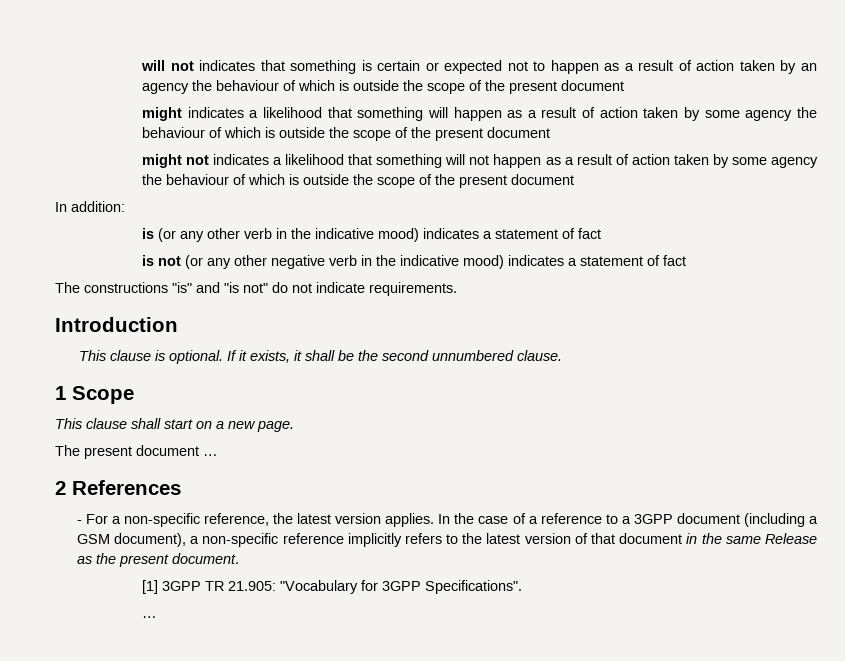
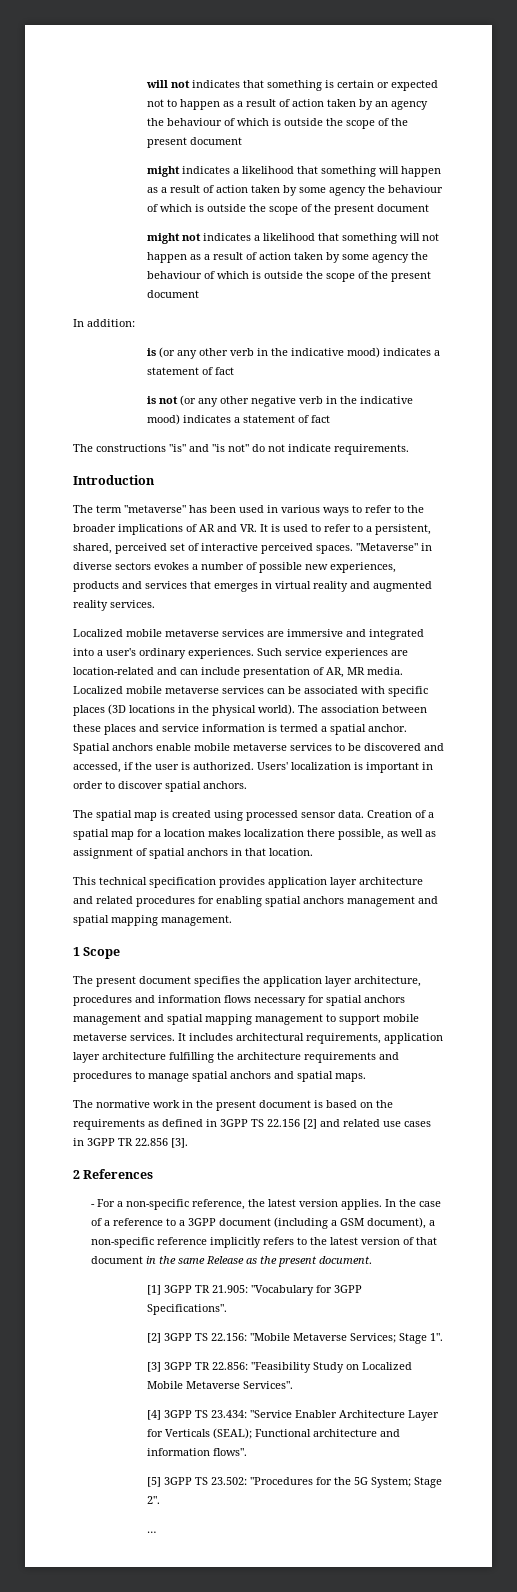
[79,350,563,364] [55,386,134,404] [55,418,294,432] [55,445,218,459] This clause is optional. If it exists, it shall be the second unnumbered clause. // 1 Scope // This clause shall start on a new page. // The present document … -> [73,505,424,516] [73,524,431,535] [73,543,432,554] [73,562,396,573] [73,581,432,592] [73,600,155,611] [73,629,424,640] [73,648,408,659] [73,667,403,678] [73,686,428,697] [73,704,427,716] [73,724,407,735] [73,743,444,754] [73,762,433,773] [73,781,247,792] [73,810,434,821] [73,829,436,840] [73,848,313,859] [73,877,423,888] [73,896,438,907] [73,915,232,926] [73,947,121,959] [73,976,421,987] [73,995,405,1006] [73,1014,419,1025] [73,1033,443,1044] [73,1052,399,1063] [73,1071,366,1082] [73,1100,393,1111] [73,1119,431,1130] [73,1138,188,1148] The term "metaverse" has been used in various ways to refer to the broader implications of AR and VR. It is used to refer to a persistent, shared, perceived set of interactive perceived spaces. "Metaverse" in diverse sectors evokes a number of possible new experiences, products and services that emerges in virtual reality and augmented reality services. // Localized mobile metaverse services are immersive and integrated into a user's ordinary experiences. Such service experiences are location-related and can include presentation of AR, MR media. Localized mobile metaverse services can be associated with specific places (3D locations in the physical world). The association between these places and service information is termed a spatial anchor. Spatial anchors enable mobile metaverse services to be discovered and accessed, if the user is authorized. Users' localization is important in order to discover spatial anchors. // The spatial map is created using processed sensor data. Creation of a spatial map for a location makes localization there possible, as well as assignment of spatial anchors in that location. // This technical specification provides application layer architecture and related procedures for enabling spatial anchors management and spatial mapping management. // 1 Scope // The present document specifies the application layer architecture, procedures and information flows necessary for spatial anchors management and spatial mapping management to support mobile metaverse services. It includes architectural requirements, application layer architecture fulfilling the architecture requirements and procedures to manage spatial anchors and spatial maps. // The normative work in the present document is based on the requirements as defined in 3GPP TS 22.156 [2] and related use cases in 3GPP TR 22.856 [3].
(522, 587) none -> [146,1333,443,1344] [146,1362,412,1373] [146,1381,293,1389] [146,1410,439,1421] [146,1428,400,1439] [146,1448,247,1456] [146,1477,442,1488] [146,1496,160,1504] // [2] 3GPP TS 22.156: "Mobile Metaverse Services; Stage 1". // [3] 3GPP TR 22.856: "Feasibility Study on Localized Mobile Metaverse Services". // [4] 3GPP TS 23.434: "Service Enabler Architecture Layer for Verticals (SEAL); Functional architecture and information flows". // [5] 3GPP TS 23.502: "Procedures for the 5G System; Stage 2".

